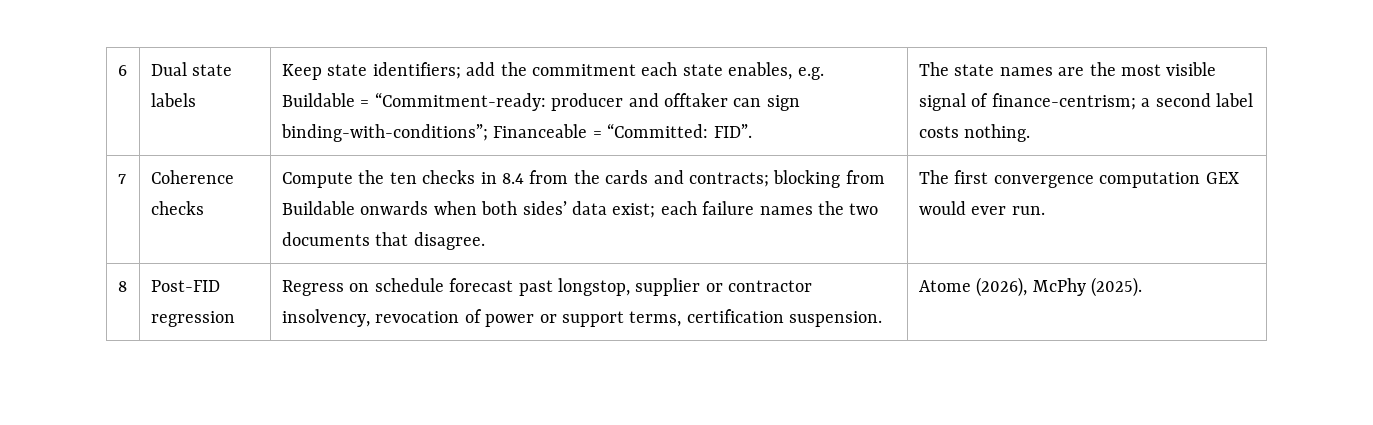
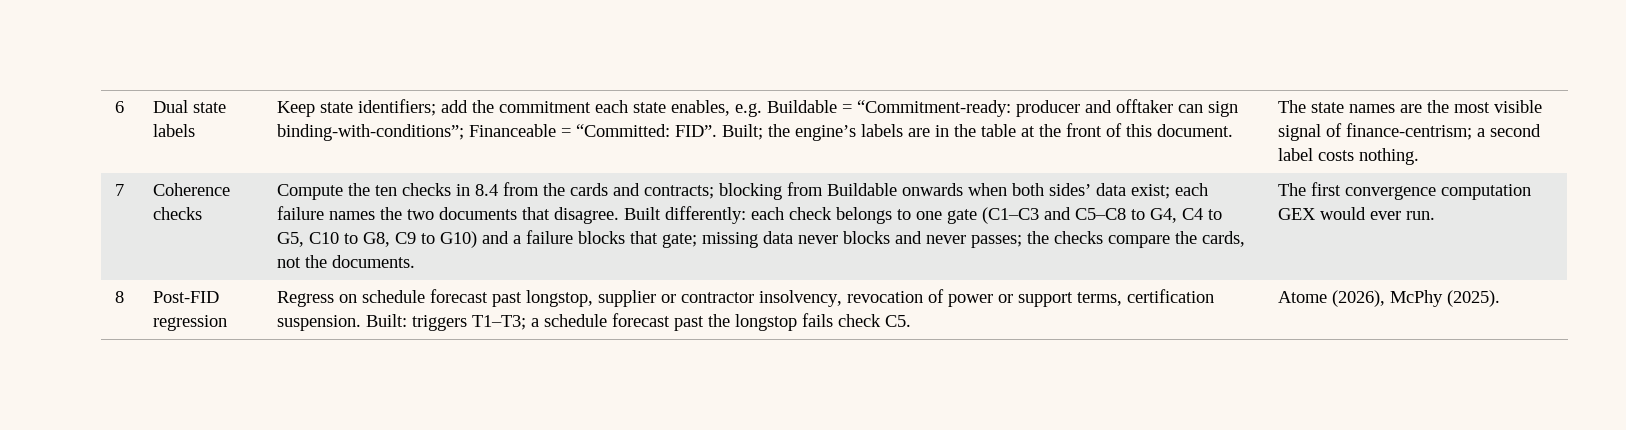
(752, 131) none -> [722,123,1234,141] Built; the engine’s labels are in the table at the front of this document.
(485, 241) none -> [624,206,1223,224] [277,230,1246,248] [277,255,416,268] Built differently: each check belongs to one gate (C1–C3 and C5–C8 to G4, C4 to G5, C10 to G8, C9 to G10) and a failure blocks that gate; missing data never blocks and never passes; the checks compare the cards, not the documents.
(883, 319) none -> [366,313,912,331] Built: triggers T1–T3; a schedule forecast past the longstop fails check C5.

